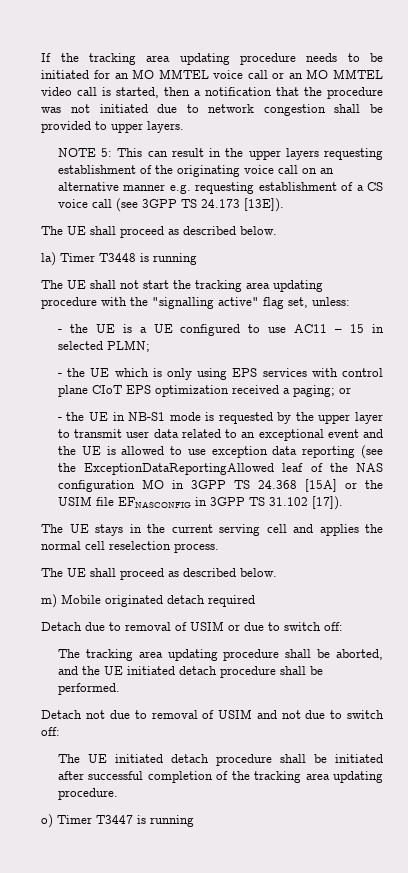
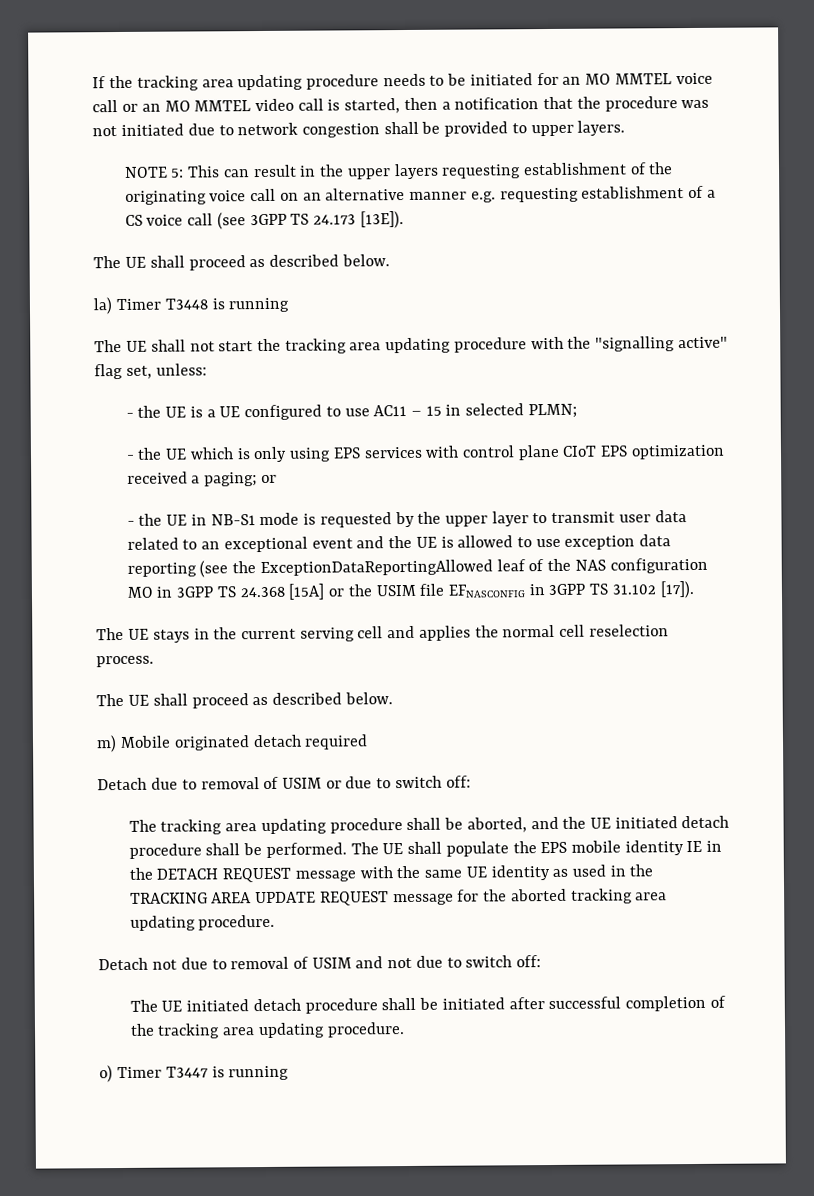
(120, 689) none -> [350,840,723,857] [128,864,654,883] [129,888,668,906] [129,914,276,931] The UE shall populate the EPS mobile identity IE in the DETACH REQUEST message with the same UE identity as used in the TRACKING AREA UPDATE REQUEST message for the aborted tracking area updating procedure.

